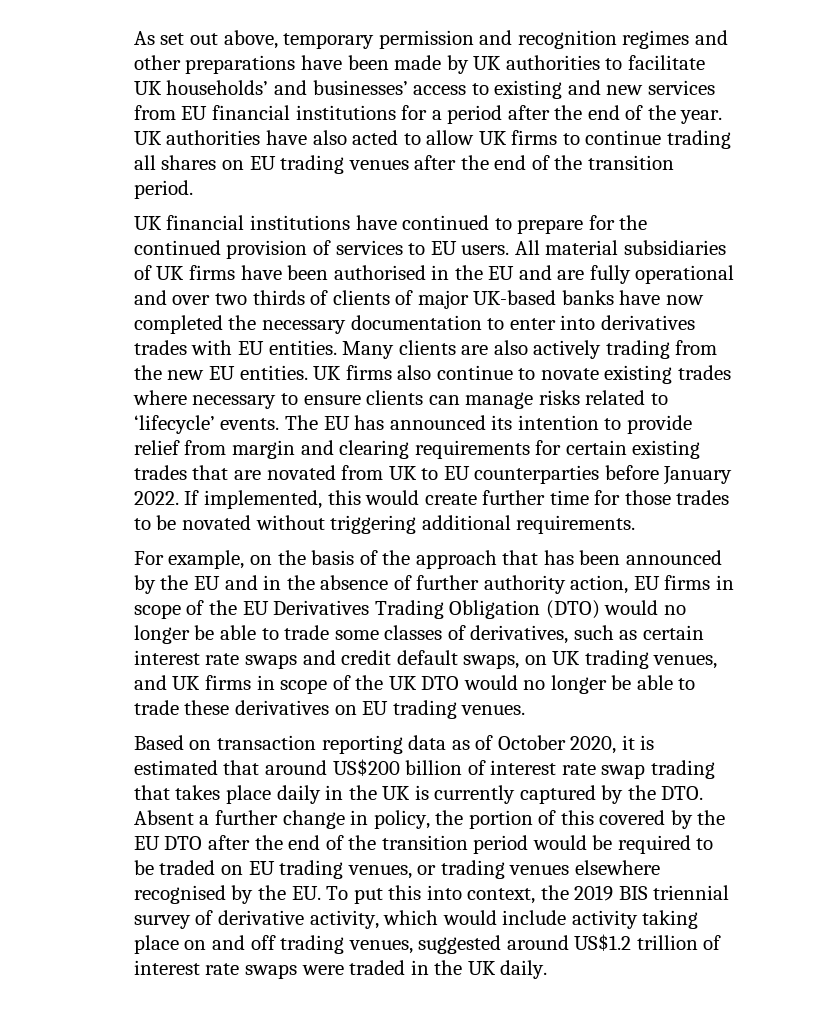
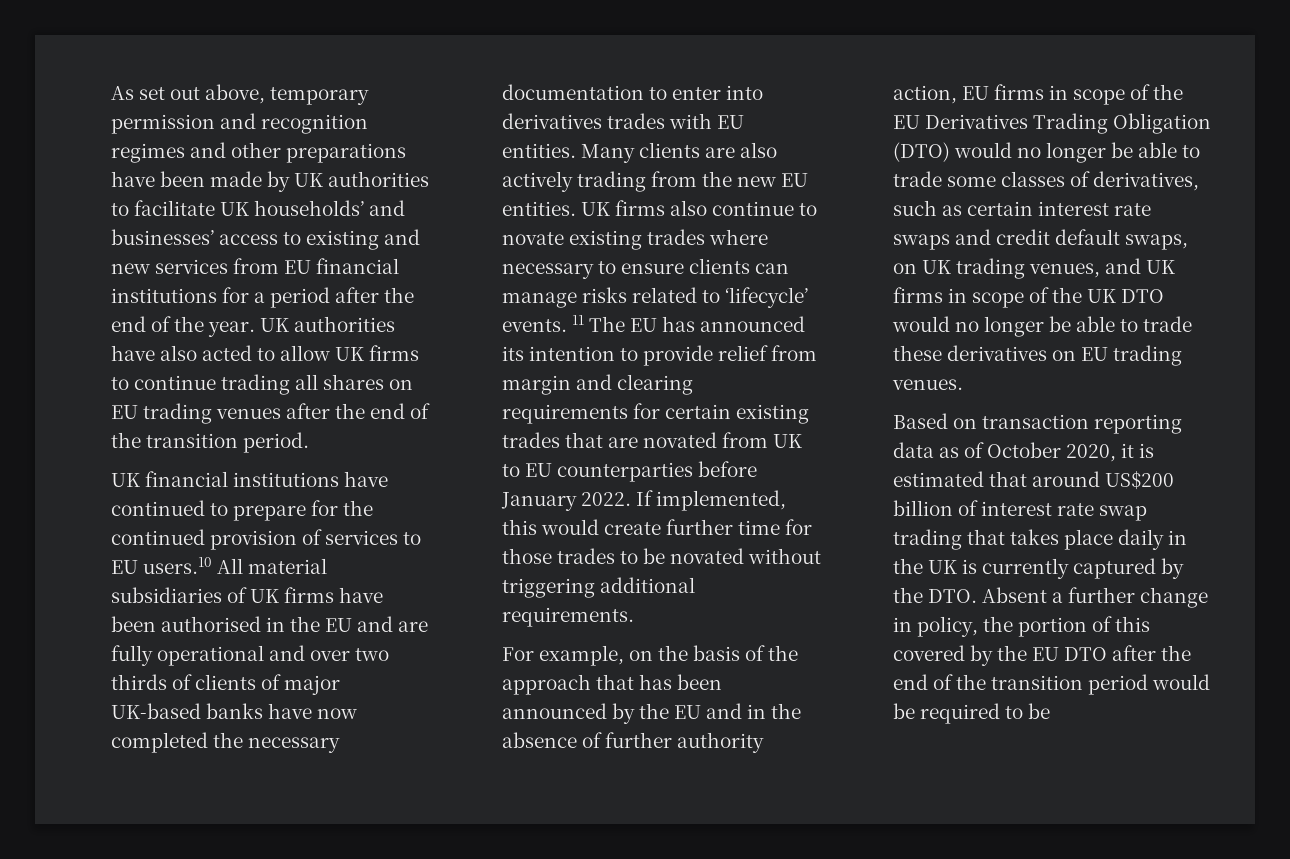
[461,245,510,255] users. -> [142,557,212,574] users.10
(280, 424) none -> [571,315,584,325] 11
[159,860,660,879] [133,885,730,904] [133,910,699,929] [133,934,722,954] [133,960,548,979] traded on EU trading venues, or trading venues elsewhere recognised by the EU. To put this into context, the 2019 BIS triennial survey of derivative activity, which would include activity taking place on and off trading venues, suggested around US$1.2 trillion of interest rate swaps were traded in the UK daily. -> (1051, 711) none

